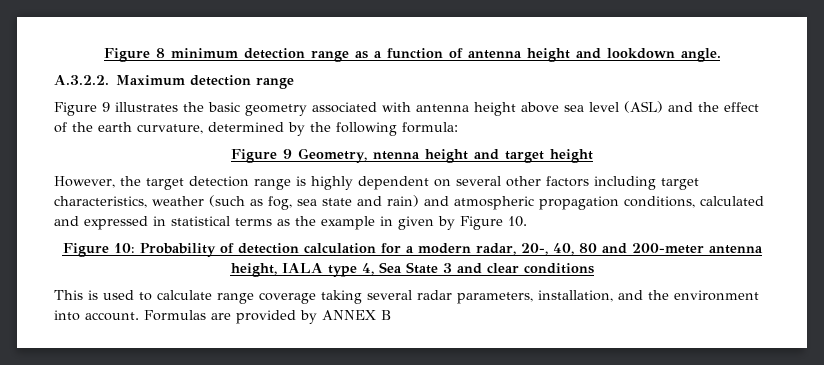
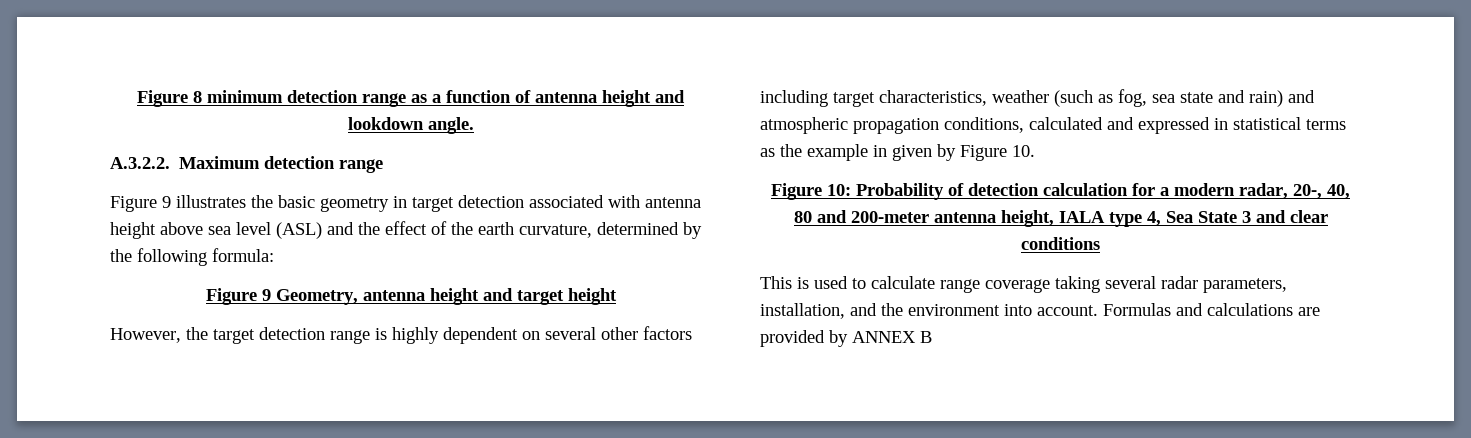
(307, 110) none -> [393,195,524,212] in target detection
[372,151,420,160] ntenna -> [362,290,425,301] antenna
(206, 315) none -> [1176,303,1293,316] and calculations

